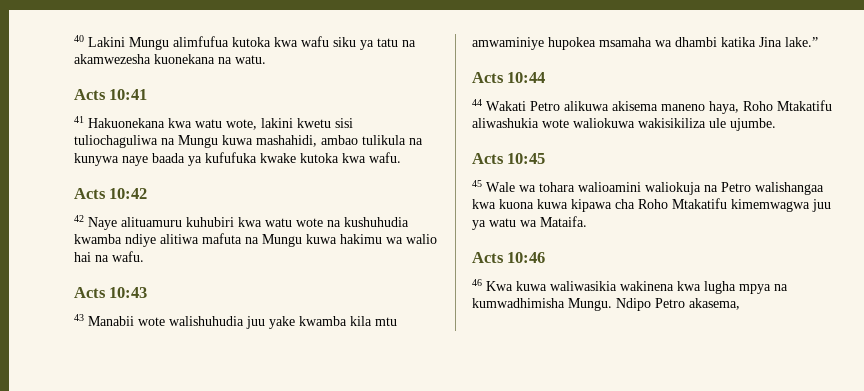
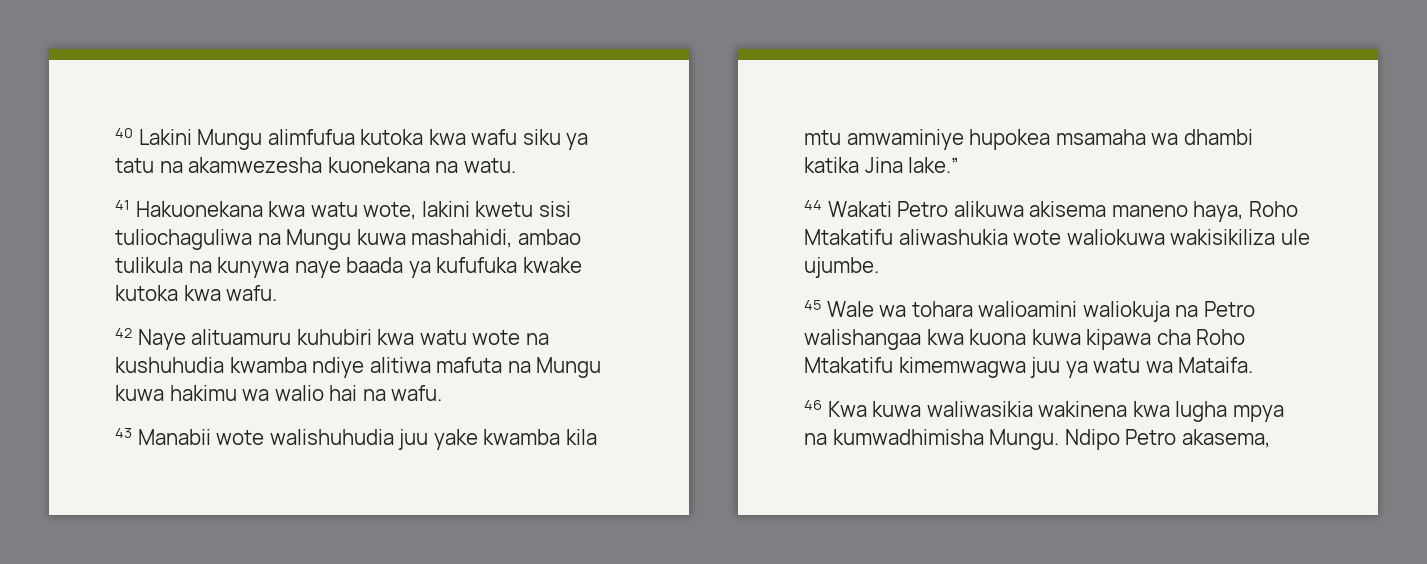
[74,89,148,100] // Acts 10:41 -> (516, 165) none
[74,188,148,199] // Acts 10:42 -> (278, 293) none
[74,287,148,298] // Acts 10:43 -> (443, 393) none
[472,72,546,83] // Acts 10:44 -> (960, 165) none
[472,153,546,164] // Acts 10:45 -> (879, 267) none
[472,252,546,263] // Acts 10:46 -> (1254, 365) none

